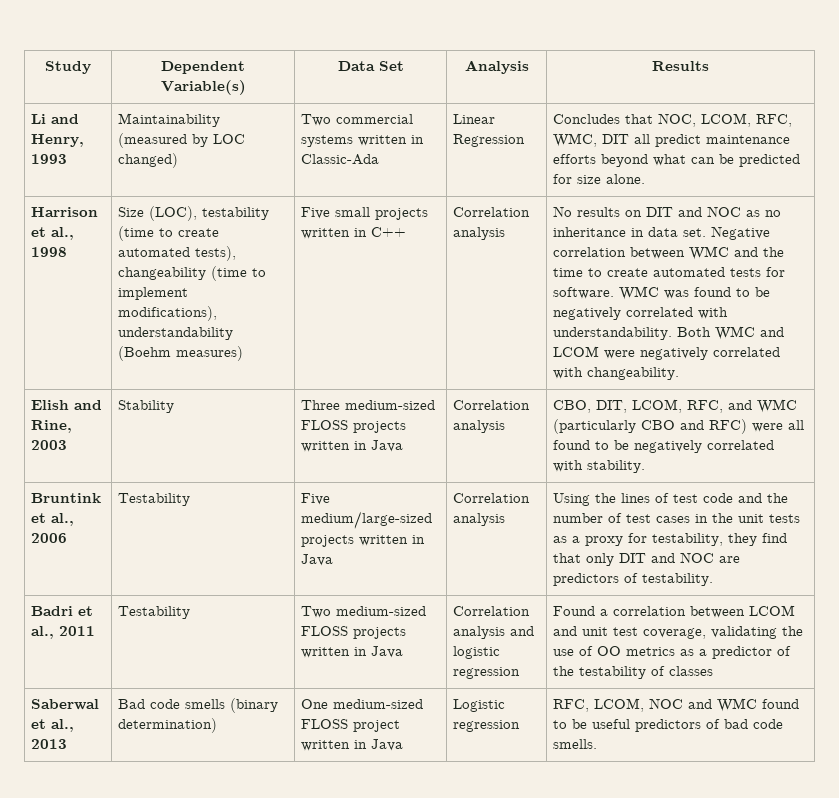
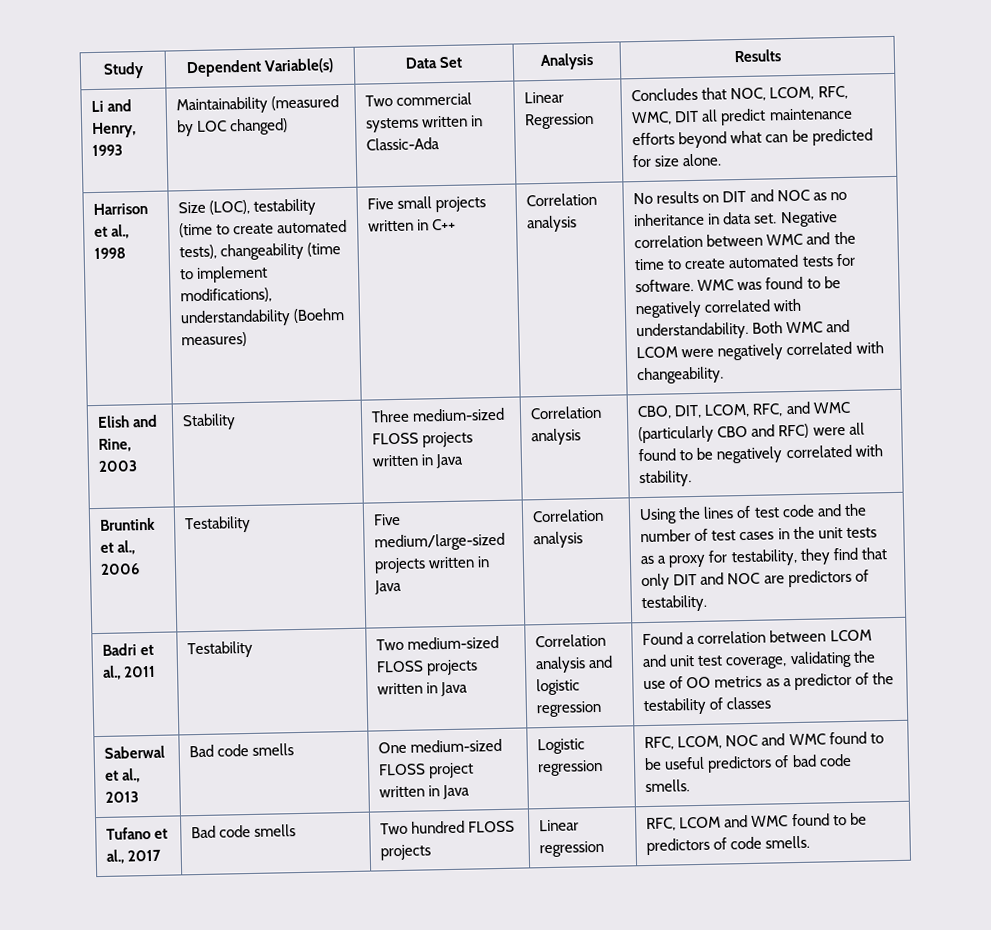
[230,698,279,713] [118,718,218,733] (binary determination) -> (295, 749) none
(598, 744) none -> [106,826,169,840] [106,849,162,864] [191,824,297,839] [380,820,516,835] [380,844,432,861] [539,819,580,832] [539,840,605,858] [646,812,867,832] [646,835,811,856] // Tufano et al., 2017 | Bad code smells | Two hundred FLOSS projects | Linear regression | RFC, LCOM and WMC found to be predictors of code smells.

